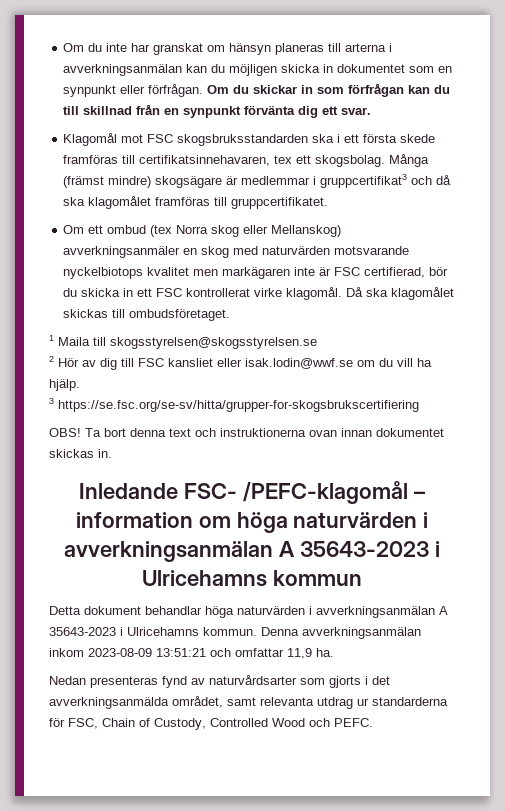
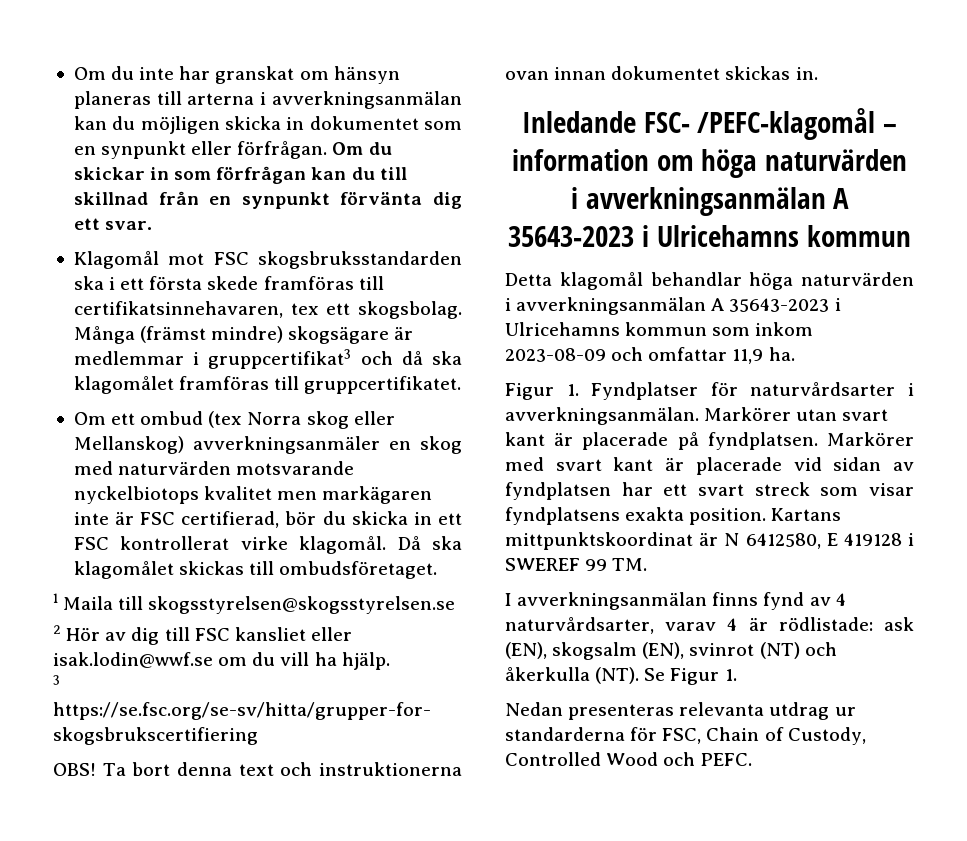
[84,606,141,615] dokument -> [559,272,643,290] klagomål
[203,627,421,639] kommun. Denna avverkningsanmälan -> [625,322,751,336] kommun som
[156,648,206,657] 13:51:21 -> (606, 355) none
[49,675,390,688] [49,696,256,709] Nedan presenteras fynd av naturvårdsarter som gjorts i det avverkningsanmälda området, samt -> [505,382,914,400] [505,407,889,425] [505,432,914,450] [505,457,914,475] [505,482,914,500] [505,507,842,525] [505,532,914,550] [505,558,648,571] [505,592,846,610] [505,617,914,634] [505,642,837,660] [505,667,737,685] [505,702,675,720] Figur 1. Fyndplatser för naturvårdsarter i avverkningsanmälan. Markörer utan svart kant är placerade på fyndplatsen. Markörer med svart kant är placerade vid sidan av fyndplatsen har ett svart streck som visar fyndplatsens exakta position. Kartans mittpunktskoordinat är N 6412580, E 419128 i SWEREF 99 TM. // I avverkningsanmälan finns fynd av 4 naturvårdsarter, varav 4 är rödlistade: ask (EN), skogsalm (EN), svinrot (NT) och åkerkulla (NT). Se Figur 1. // Nedan presenteras

